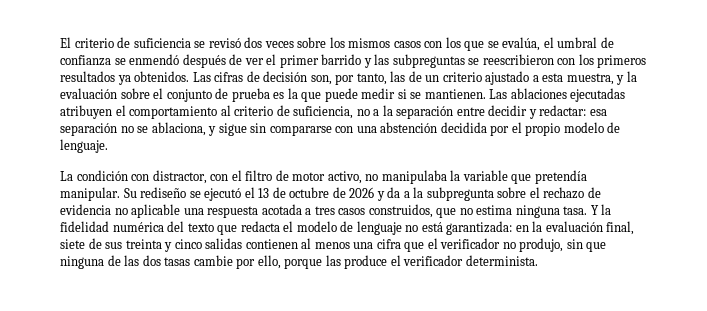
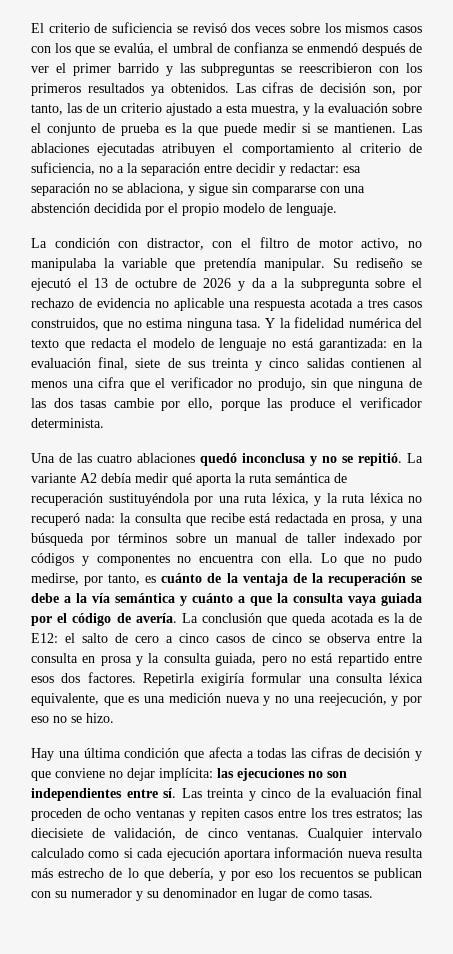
(538, 260) none -> [31,453,423,466] [31,473,347,486] [31,493,422,506] [31,513,424,526] [31,533,423,546] [31,553,423,566] [31,573,422,586] [31,593,422,606] [31,613,423,626] [31,633,423,643] [31,653,423,666] [31,672,423,686] [31,693,423,706] [31,713,114,723] [31,747,422,761] [31,768,347,781] [31,787,422,801] [31,808,423,821] [31,828,422,841] [31,847,423,861] [31,868,423,881] [31,888,373,901] // Una de las cuatro ablaciones quedó inconclusa y no se repitió. La variante A2 debía medir qué aporta la ruta semántica de recuperación sustituyéndola por una ruta léxica, y la ruta léxica no recuperó nada: la consulta que recibe está redactada en prosa, y una búsqueda por términos sobre un manual de taller indexado por códigos y componentes no encuentra con ella. Lo que no pudo medirse, por tanto, es cuánto de la ventaja de la recuperación se debe a la vía semántica y cuánto a que la consulta vaya guiada por el código de avería. La conclusión que queda acotada es la de E12: el salto de cero a cinco casos de cinco se observa entre la consulta en prosa y la consulta guiada, pero no está repartido entre esos dos factores. Repetirla exigiría formular una consulta léxica equivalente, que es una medición nueva y no una reejecución, y por eso no se hizo. // Hay una última condición que afecta a todas las cifras de decisión y que conviene no dejar implícita: las ejecuciones no son independientes entre sí. Las treinta y cinco de la evaluación final proceden de ocho ventanas y repiten casos entre los tres estratos; las diecisiete de validación, de cinco ventanas. Cualquier intervalo calculado como si cada ejecución aportara información nueva resulta más estrecho de lo que debería, y por eso los recuentos se publican con su numerador y su denominador en lugar de como tasas.

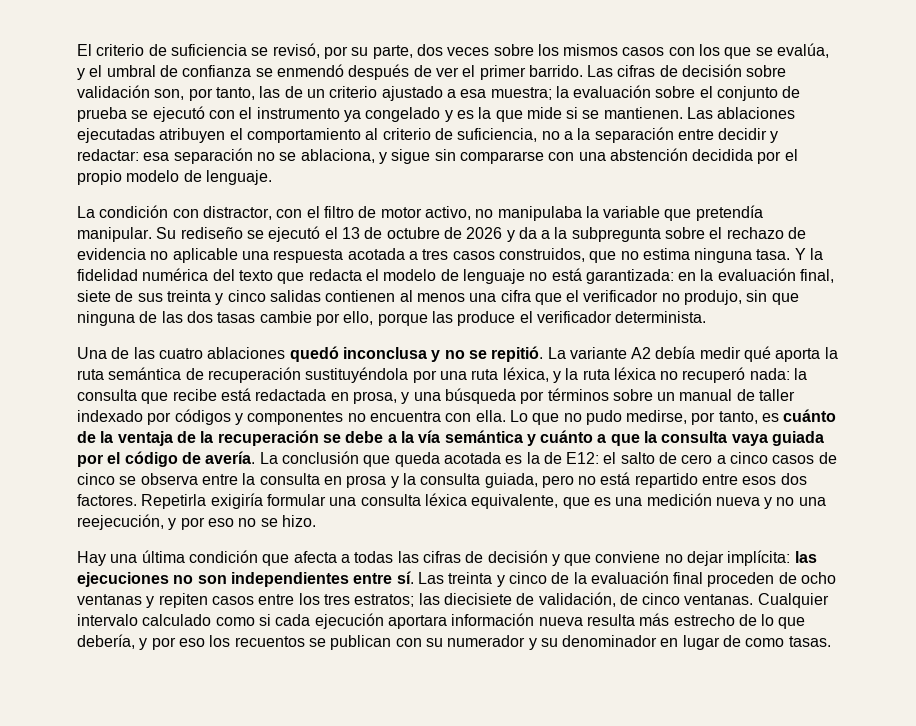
[192,23,227,33] revisó -> [272,43,413,59] revisó, por su parte,
(155, 49) none -> [77,68,85,80] y
[117,63,422,76] [31,83,229,96] barrido y las subpreguntas se reescribieron con los primeros resultados ya obtenidos. -> [528,65,583,77] barrido.
(367, 88) none -> [746,65,787,77] [77,85,150,98] sobre validación
[226,104,310,116] esta muestra, y -> [460,87,552,100] esa muestra;
(160, 129) none -> [131,106,453,122] se ejecutó con el instrumento ya congelado y
[224,123,296,136] puede medir -> [526,107,562,119] mide

